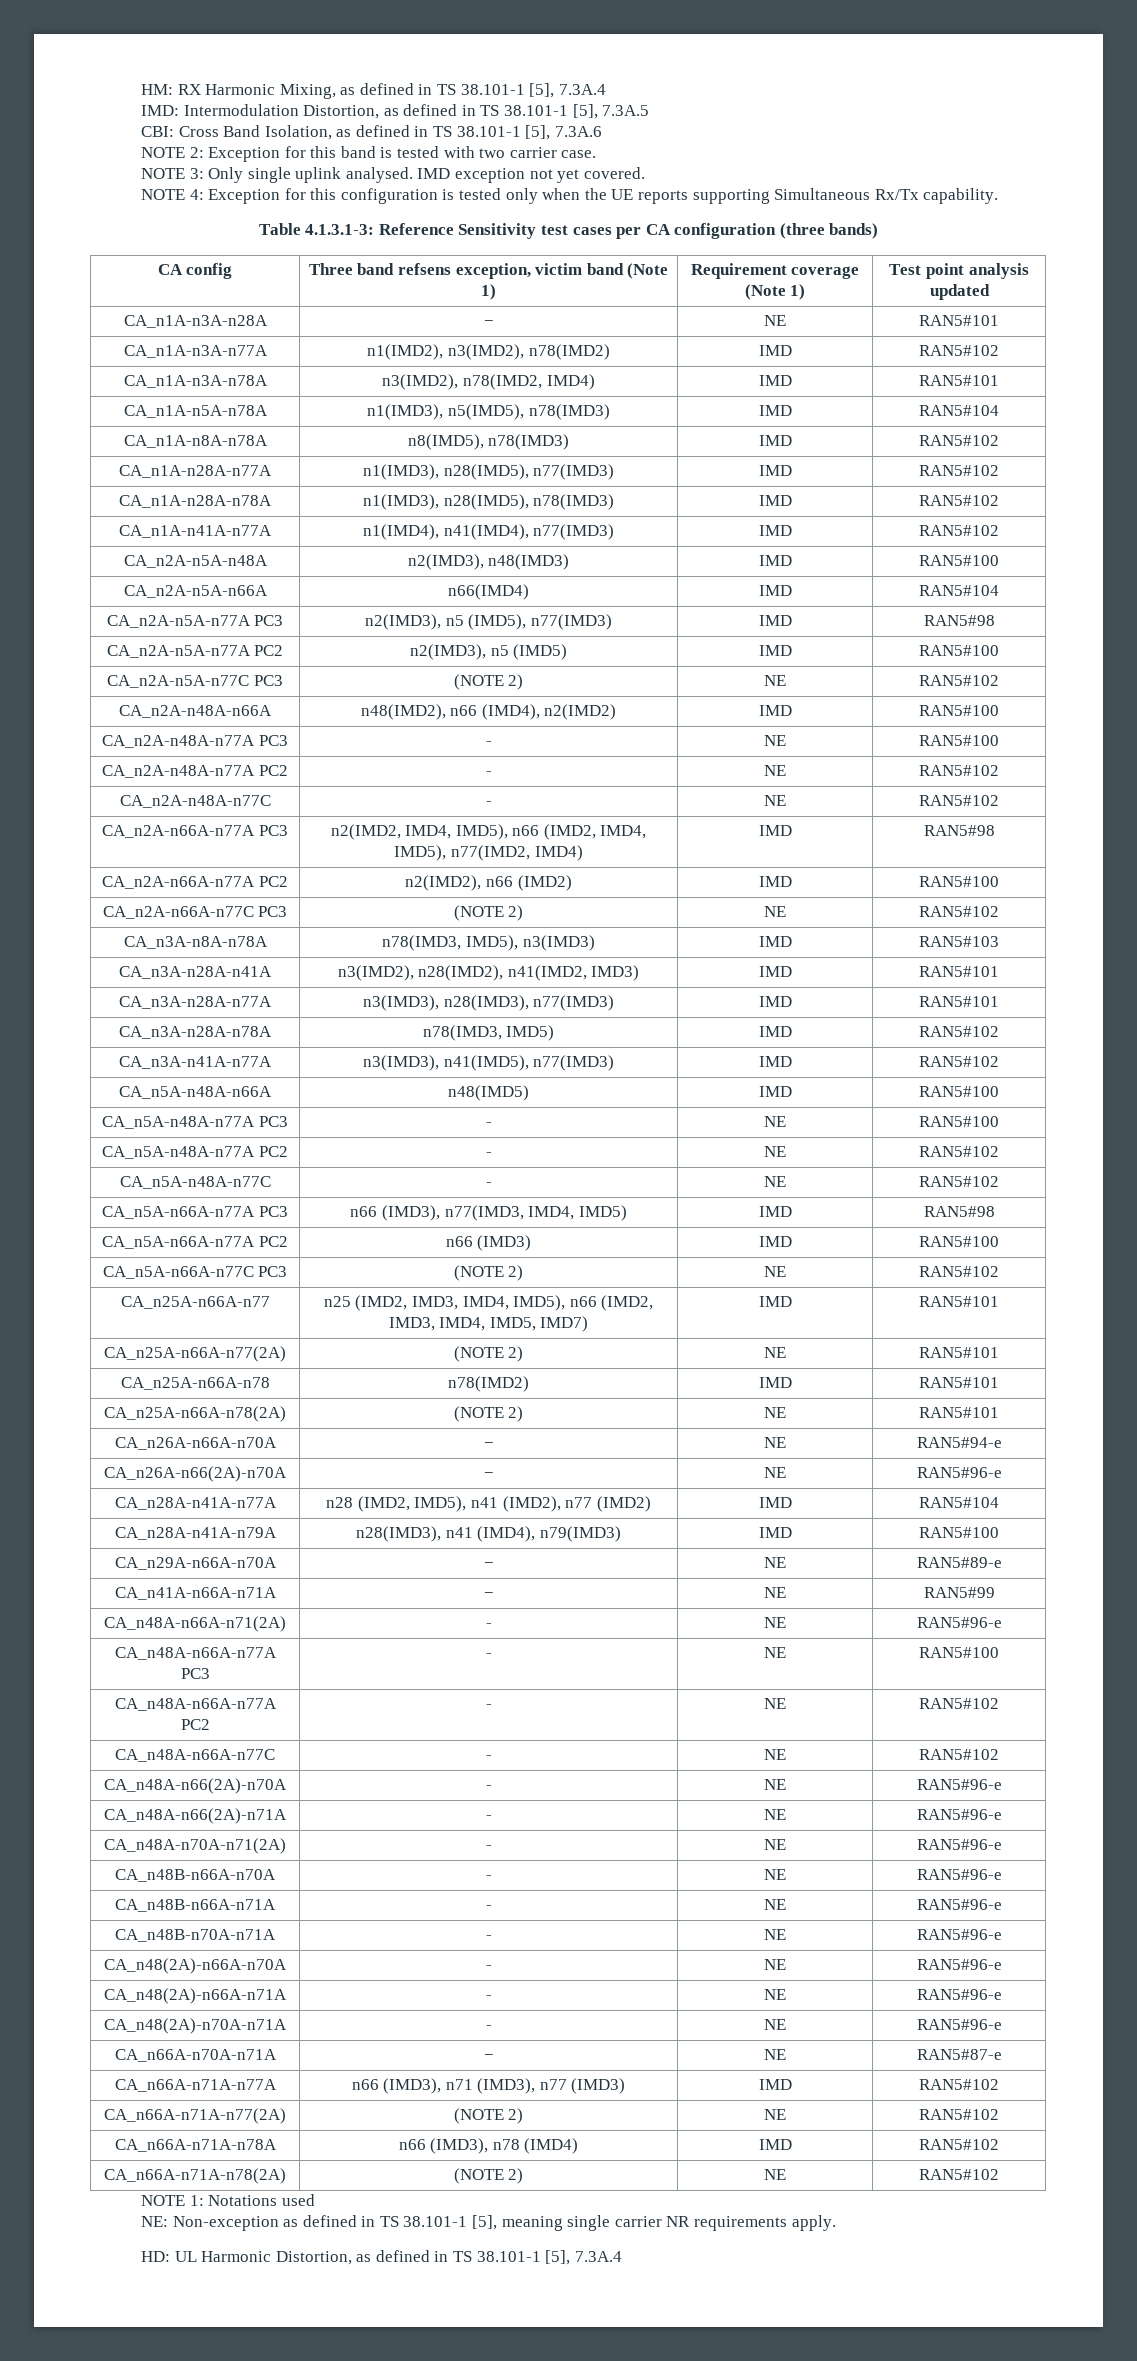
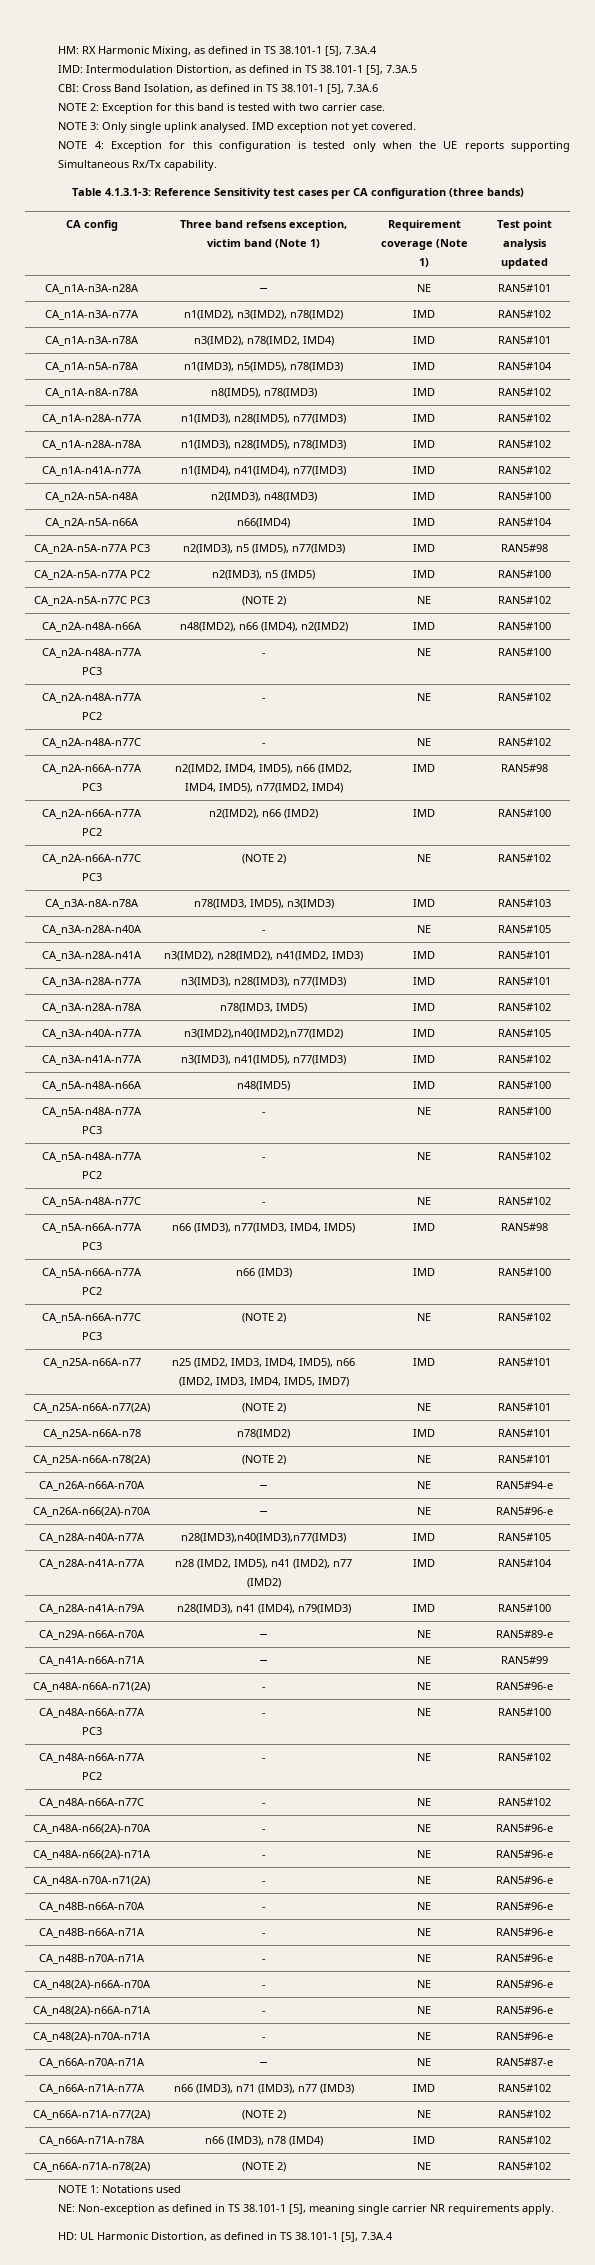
(999, 941) none -> [42,925,142,935] [261,930,266,933] [417,925,431,933] [497,925,551,933] // CA_n3A-n28A-n40A | - | NE | RAN5#105
(999, 1031) none -> [42,1029,142,1039] [184,1029,343,1039] [413,1029,435,1037] [497,1029,551,1037] // CA_n3A-n40A-n77A | n3(IMD2),n40(IMD2),n77(IMD2) | IMD | RAN5#105
(1002, 1472) none -> [39,1533,145,1543] [181,1533,346,1543] [413,1533,435,1541] [497,1533,551,1541] // CA_n28A-n40A-n77A | n28(IMD3),n40(IMD3),n77(IMD3) | IMD | RAN5#105

